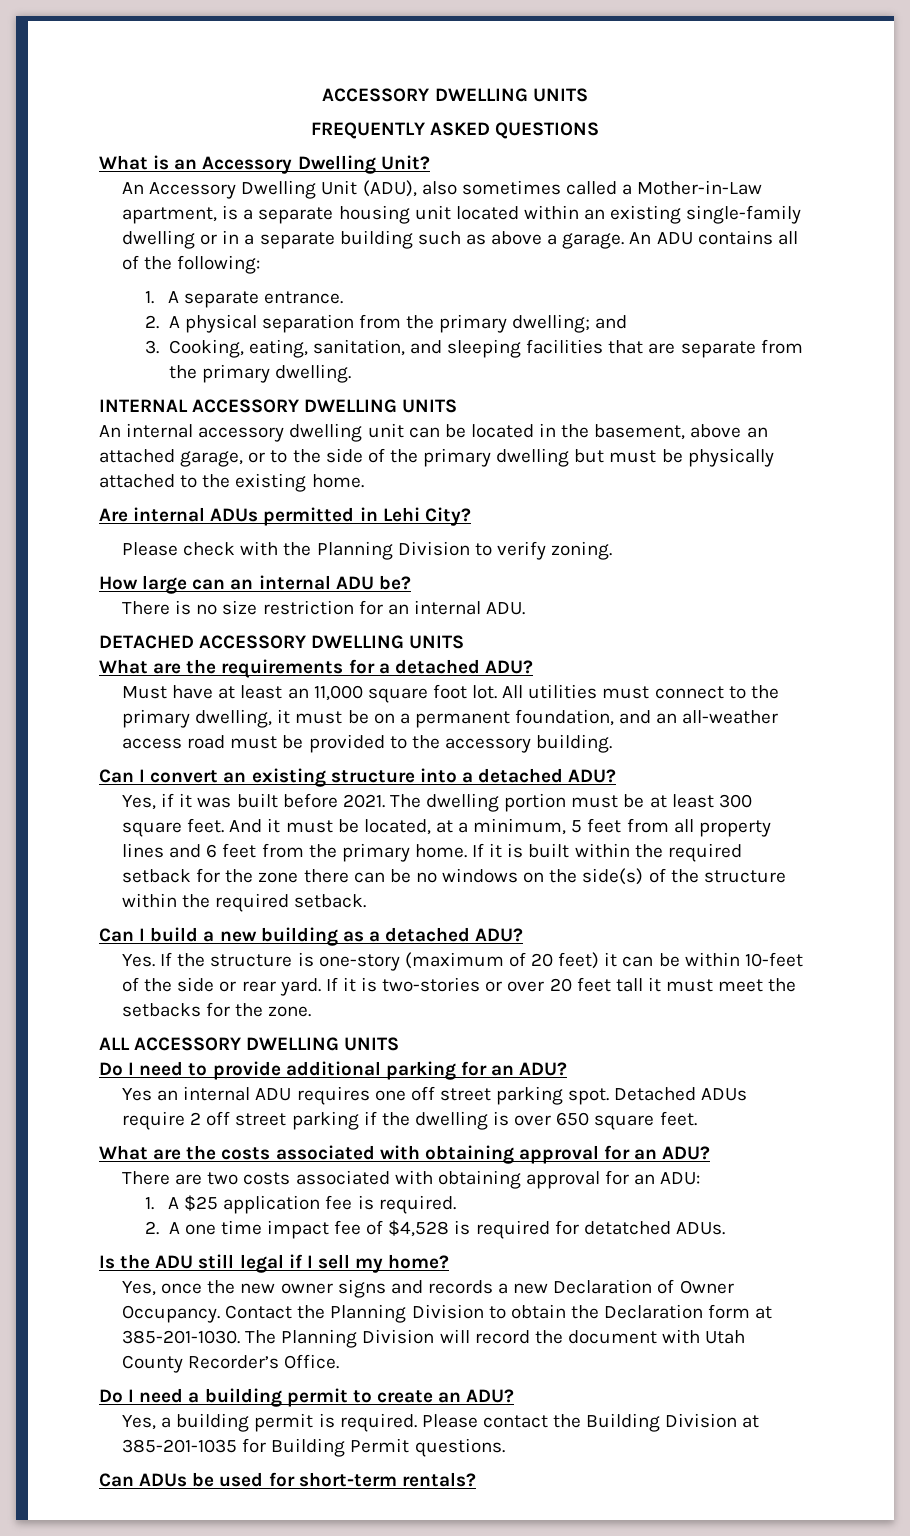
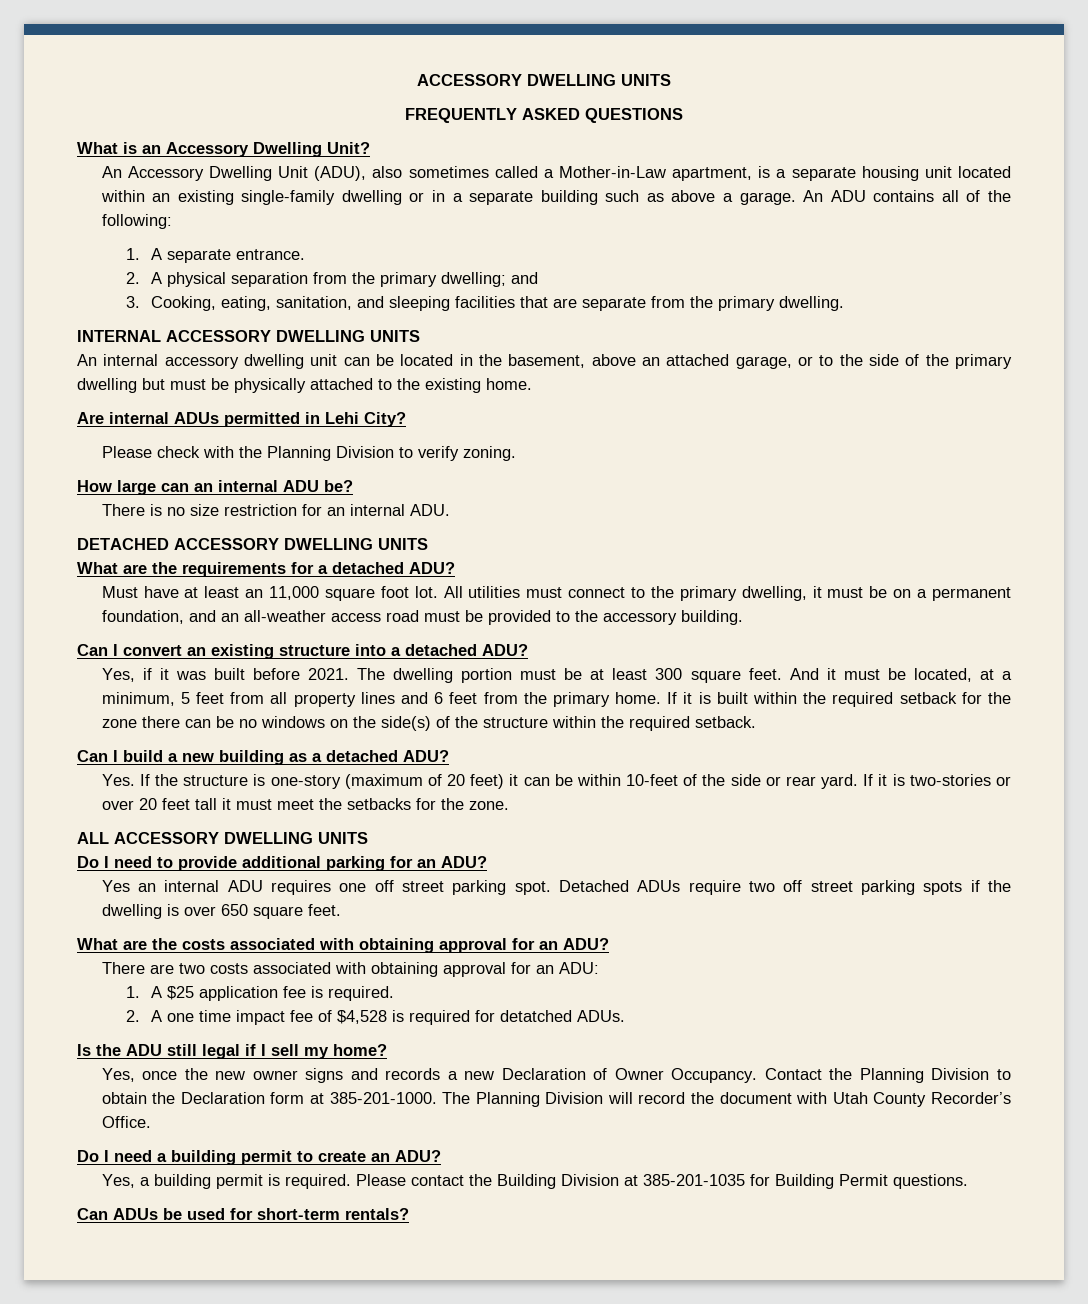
[190,1111,359,1130] 2 off street parking -> [748,880,963,895] two off street parking spots
[122,1330,241,1344] 385-201-1030. -> [329,1092,437,1104] 385-201-1000.

